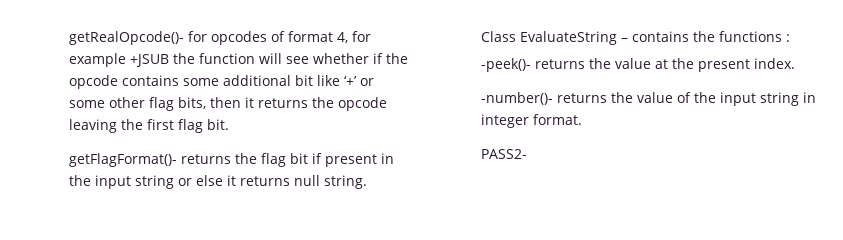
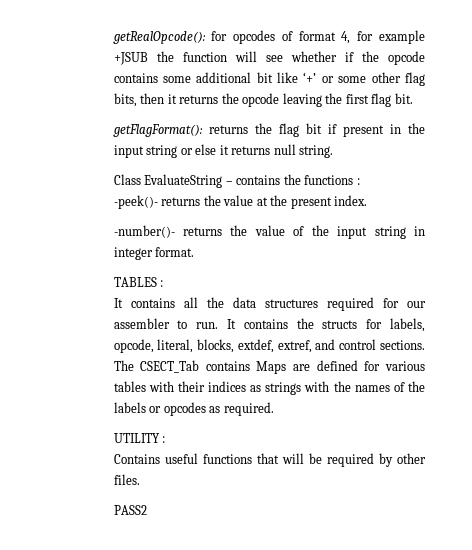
[68,31,184,45] getRealOpcode()- -> [112,31,206,44] getRealOpcode():
[68,153,177,167] getFlagFormat()- -> [112,124,203,137] getFlagFormat():
[480,149,527,159] PASS2- -> [113,277,164,287] [113,297,426,311] [113,318,425,332] [113,339,425,353] [113,360,426,374] [113,381,425,395] [113,402,274,416] [113,433,166,443] [113,453,426,467] [113,474,140,485] [113,505,147,515] TABLES : // It contains all the data structures required for our assembler to run. It contains the structs for labels, opcode, literal, blocks, extdef, extref, and control sections. The CSECT_Tab contains Maps are defined for various tables with their indices as strings with the names of the labels or opcodes as required. // UTILITY : // Contains useful functions that will be required by other files. // PASS2

